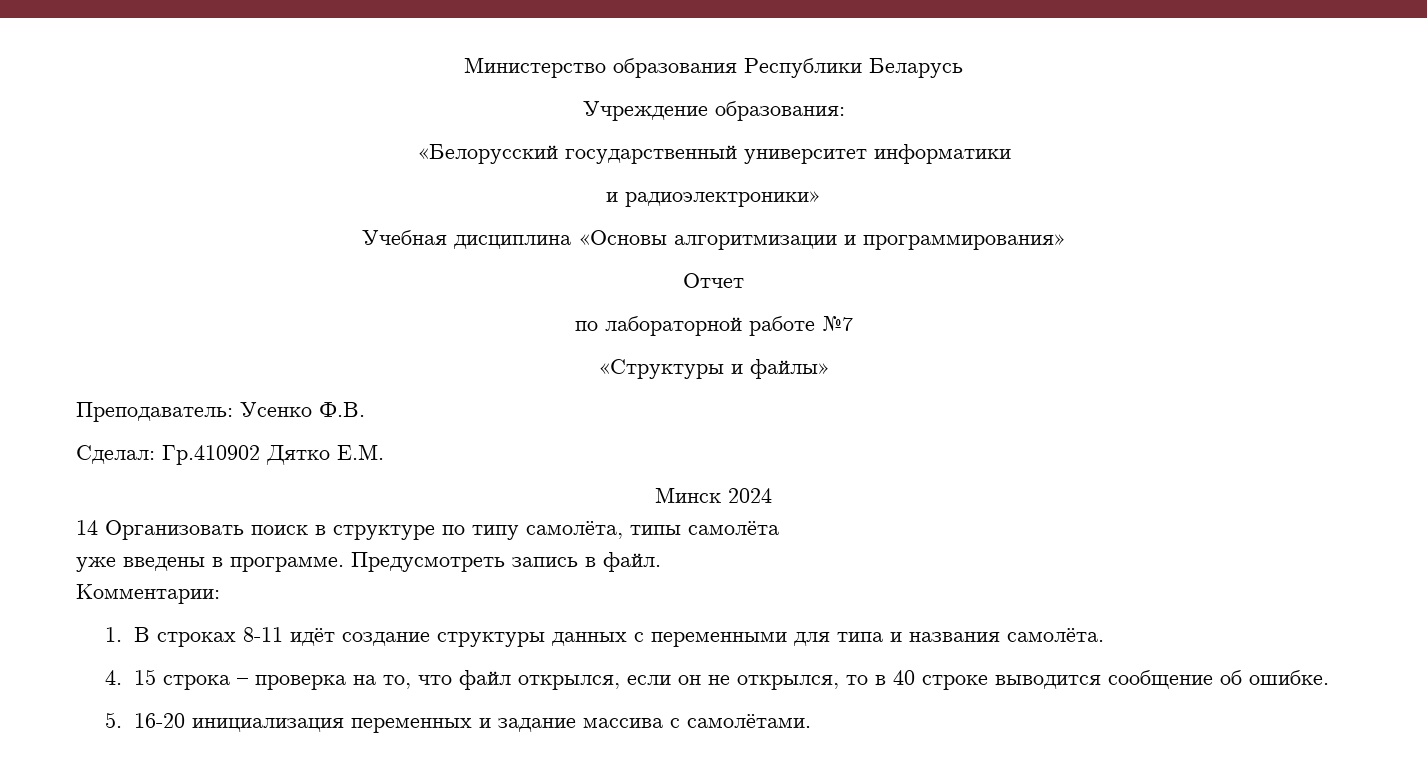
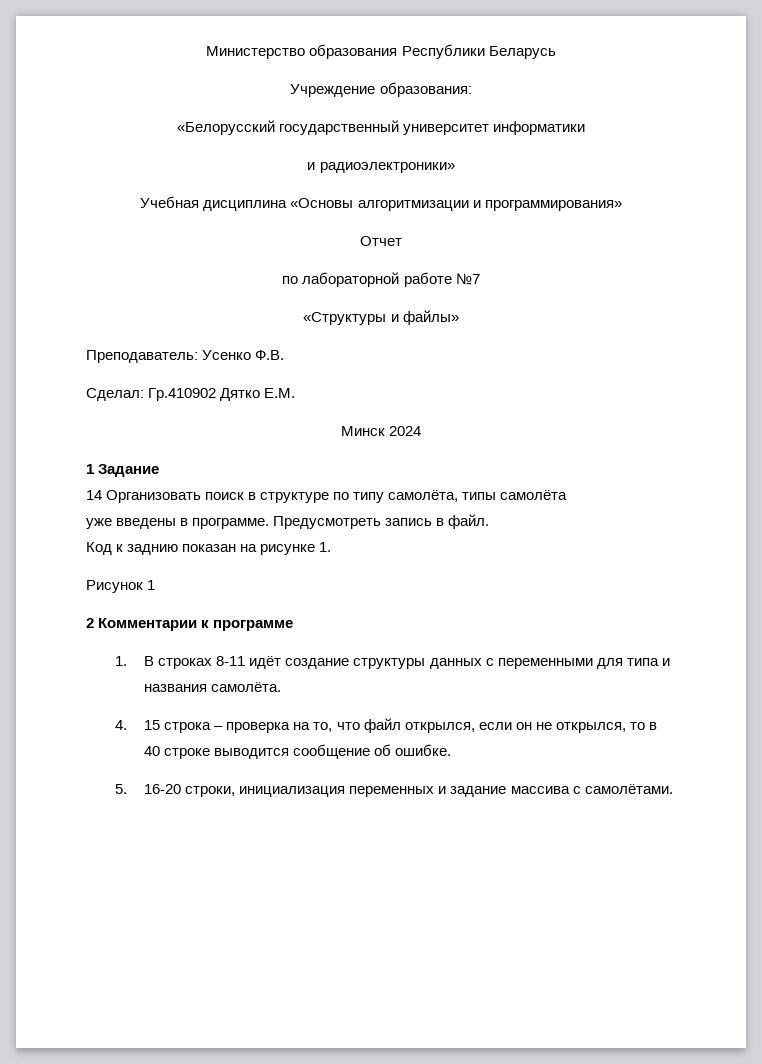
(772, 495) none -> [86,464,160,477] // 1 Задание
[76,584,220,604] Комментарии: -> [86,542,332,555] [86,580,156,593] [86,618,294,631] Код к заднию показан на рисунке 1. // Рисунок 1 // 2 Комментарии к программе
(185, 720) none -> [185,786,236,797] строки,

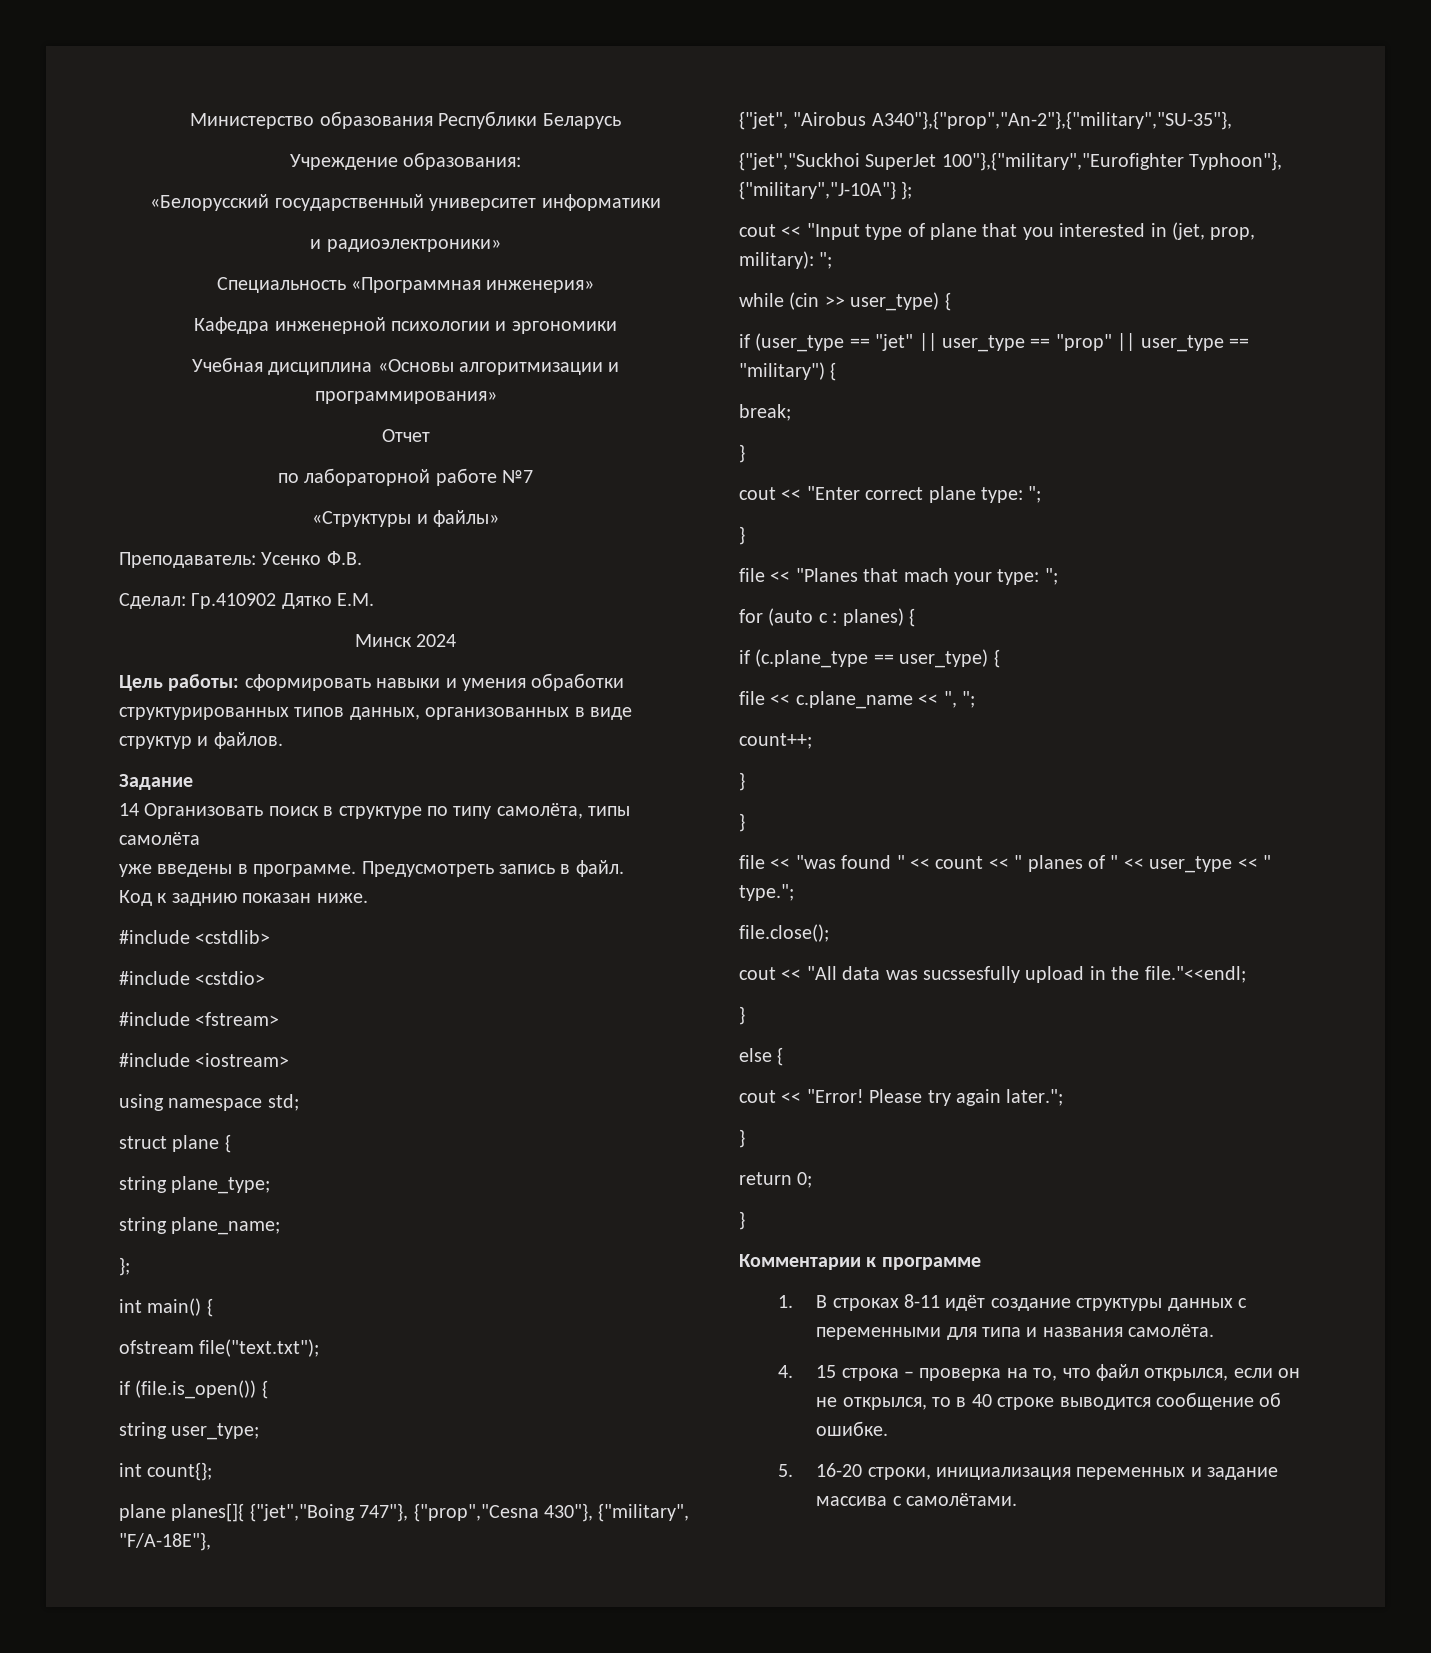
(455, 167) none -> [216,277,595,293] [194,317,617,334] // Специальность «Программная инженерия» // Кафедра инженерной психологии и эргономики
[86,464,94,474] 1 -> [119,673,625,691] [119,707,632,720] [119,732,283,749] Цель работы: сформировать навыки и умения обработки структурированных типов данных, организованных в виде структур и файлов. //
[240,542,332,555] [86,580,156,593] [86,618,94,628] на рисунке 1. // Рисунок 1 // 2 -> [316,893,368,903] [119,930,271,944] [119,971,266,985] [119,1012,280,1026] [119,1053,290,1067] [119,1094,299,1111] [119,1134,231,1153] [119,1176,271,1194] [119,1217,281,1235] [119,1257,130,1276] [119,1298,213,1317] [119,1339,320,1357] [119,1380,268,1399] [119,1422,260,1440] [119,1462,213,1481] [119,1503,690,1522] [119,1532,211,1551] [739,111,1232,130] [739,152,1283,171] [739,181,913,200] [739,222,1256,240] [739,251,833,269] [739,292,951,311] [739,333,1249,352] [739,362,837,381] [739,404,791,421] [739,444,745,463] [739,486,1042,503] [739,526,745,545] [739,568,1058,585] [739,608,915,627] [739,649,1000,668] [739,691,975,709] [739,733,812,749] [739,772,745,791] [739,813,745,832] [739,855,1271,873] [739,884,794,901] [739,924,829,942] [739,966,1246,983] [739,1006,745,1025] [739,1047,784,1066] [739,1089,1064,1106] [739,1129,745,1148] [739,1172,813,1188] [739,1211,745,1230] ниже. // #include <cstdlib> // #include <cstdio> // #include <fstream> // #include <iostream> // using namespace std; // struct plane { // string plane_type; // string plane_name; // }; // int main() { // ofstream file("text.txt"); // if (file.is_open()) { // string user_type; // int count{}; // plane planes[]{ {"jet","Boing 747"}, {"prop","Cesna 430"}, {"military", "F/A-18E"}, // {"jet", "Airobus A340"},{"prop","An-2"},{"military","SU-35"}, // {"jet","Suckhoi SuperJet 100"},{"military","Eurofighter Typhoon"}, {"military","J-10A"} }; // cout << "Input type of plane that you interested in (jet, prop, military): "; // while (cin >> user_type) { // if (user_type == "jet" || user_type == "prop" || user_type == "military") { // break; // } // cout << "Enter correct plane type: "; // } // file << "Planes that mach your type: "; // for (auto c : planes) { // if (c.plane_type == user_type) { // file << c.plane_name << ", "; // count++; // } // } // file << "was found " << count << " planes of " << user_type << " type."; // file.close(); // cout << "All data was sucssesfully upload in the file."<<endl; // } // else { // cout << "Error! Please try again later."; // } // return 0; // } //

